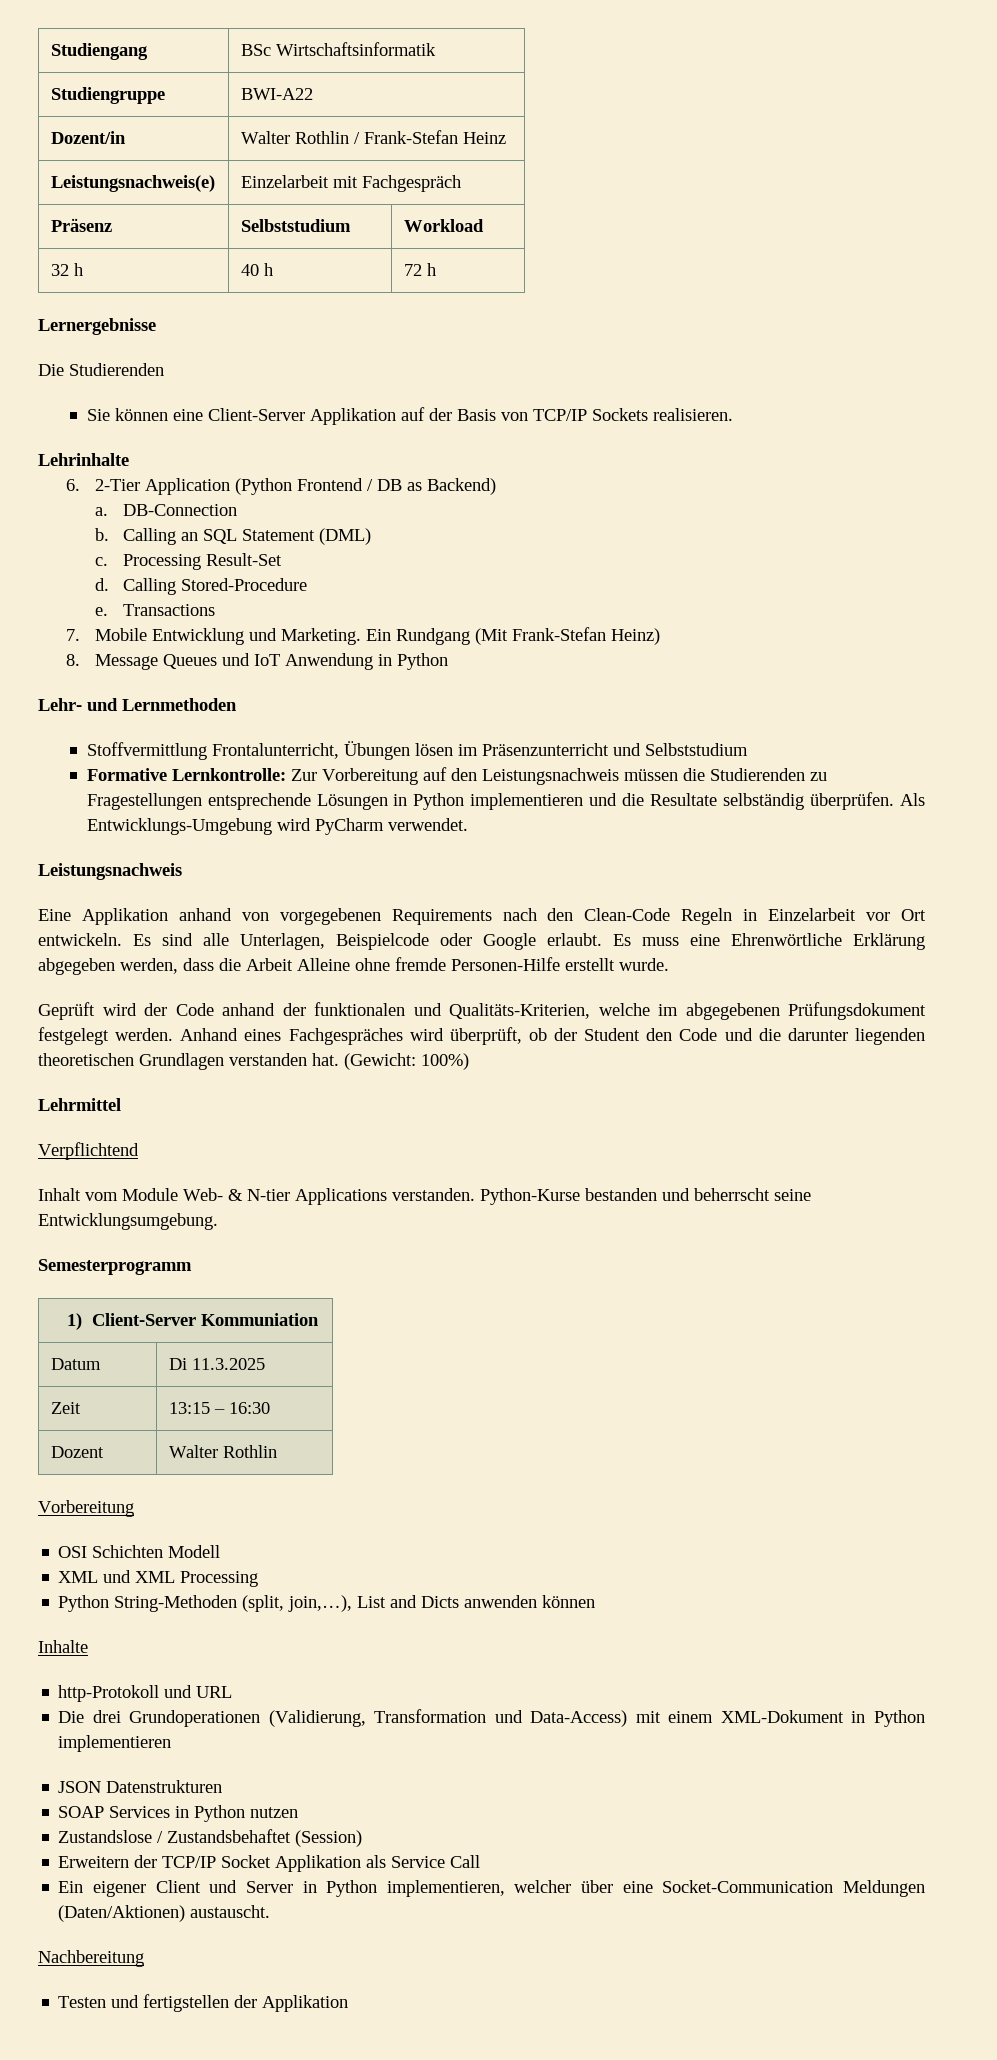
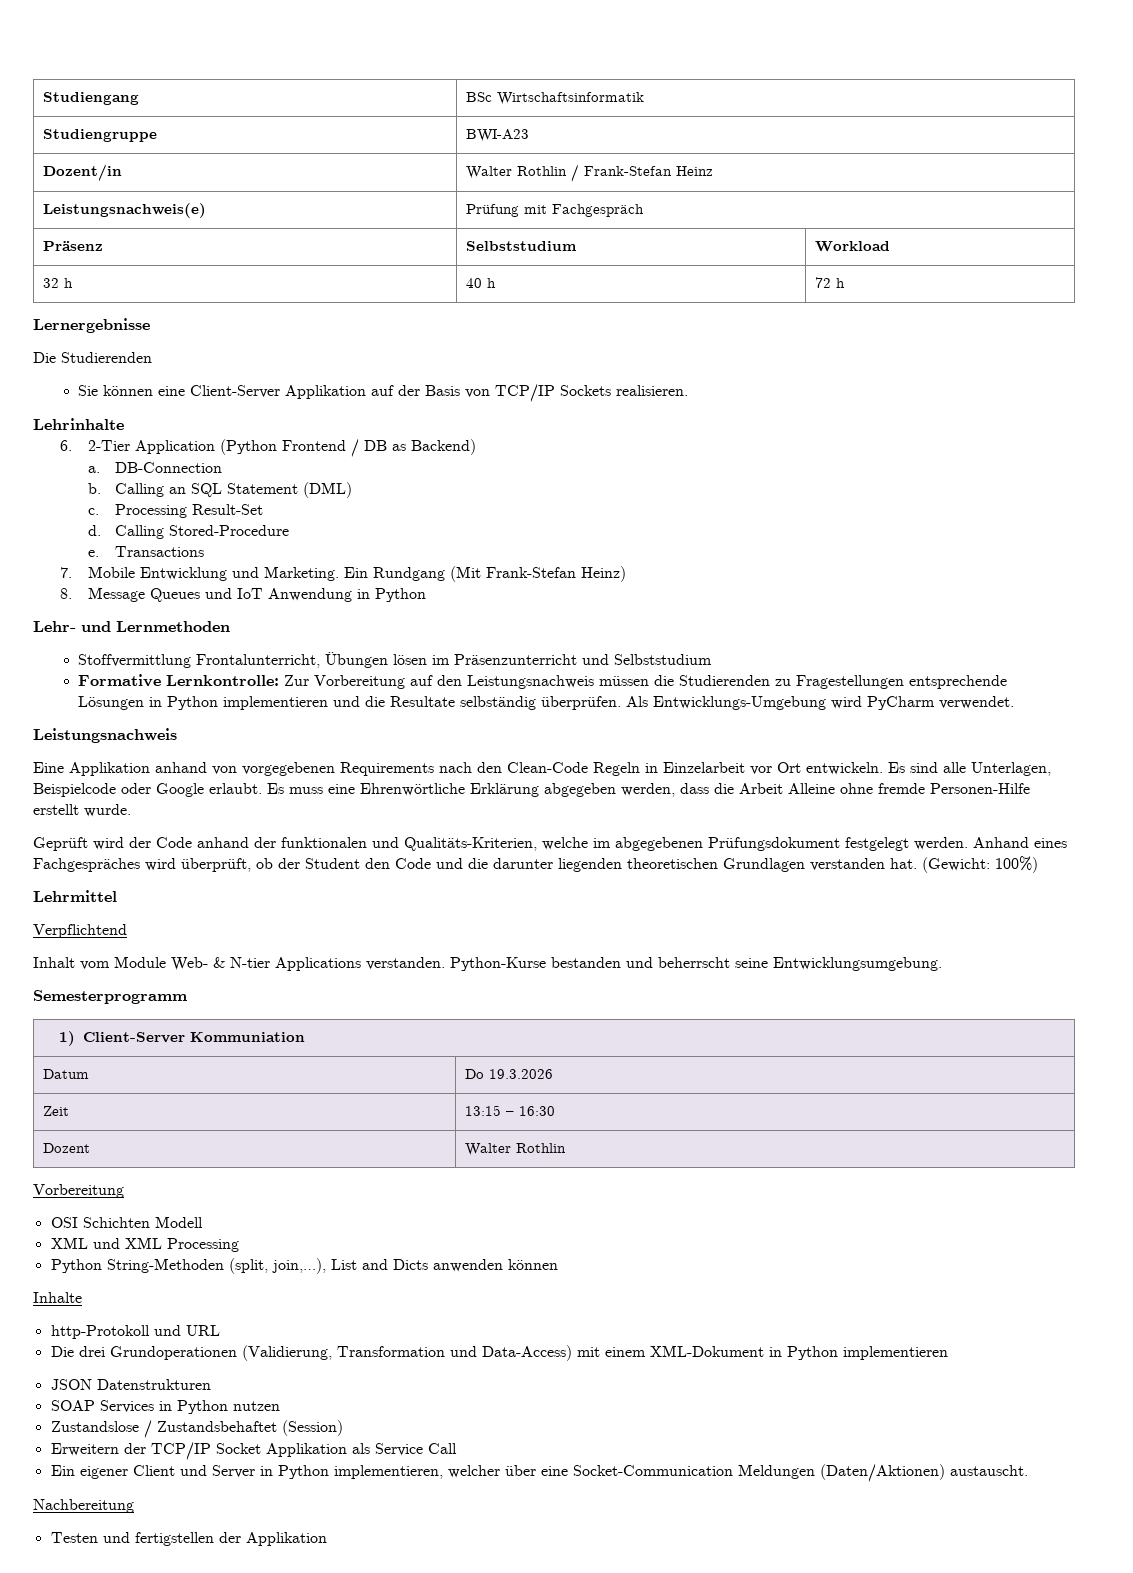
[240,88,313,100] BWI-A22 -> [465,129,529,142] BWI-A23
[240,175,329,188] Einzelarbeit -> [465,204,519,217] Prüfung
[168,1358,265,1370] Di 11.3.2025 -> [464,1069,553,1079] Do 19.3.2026

